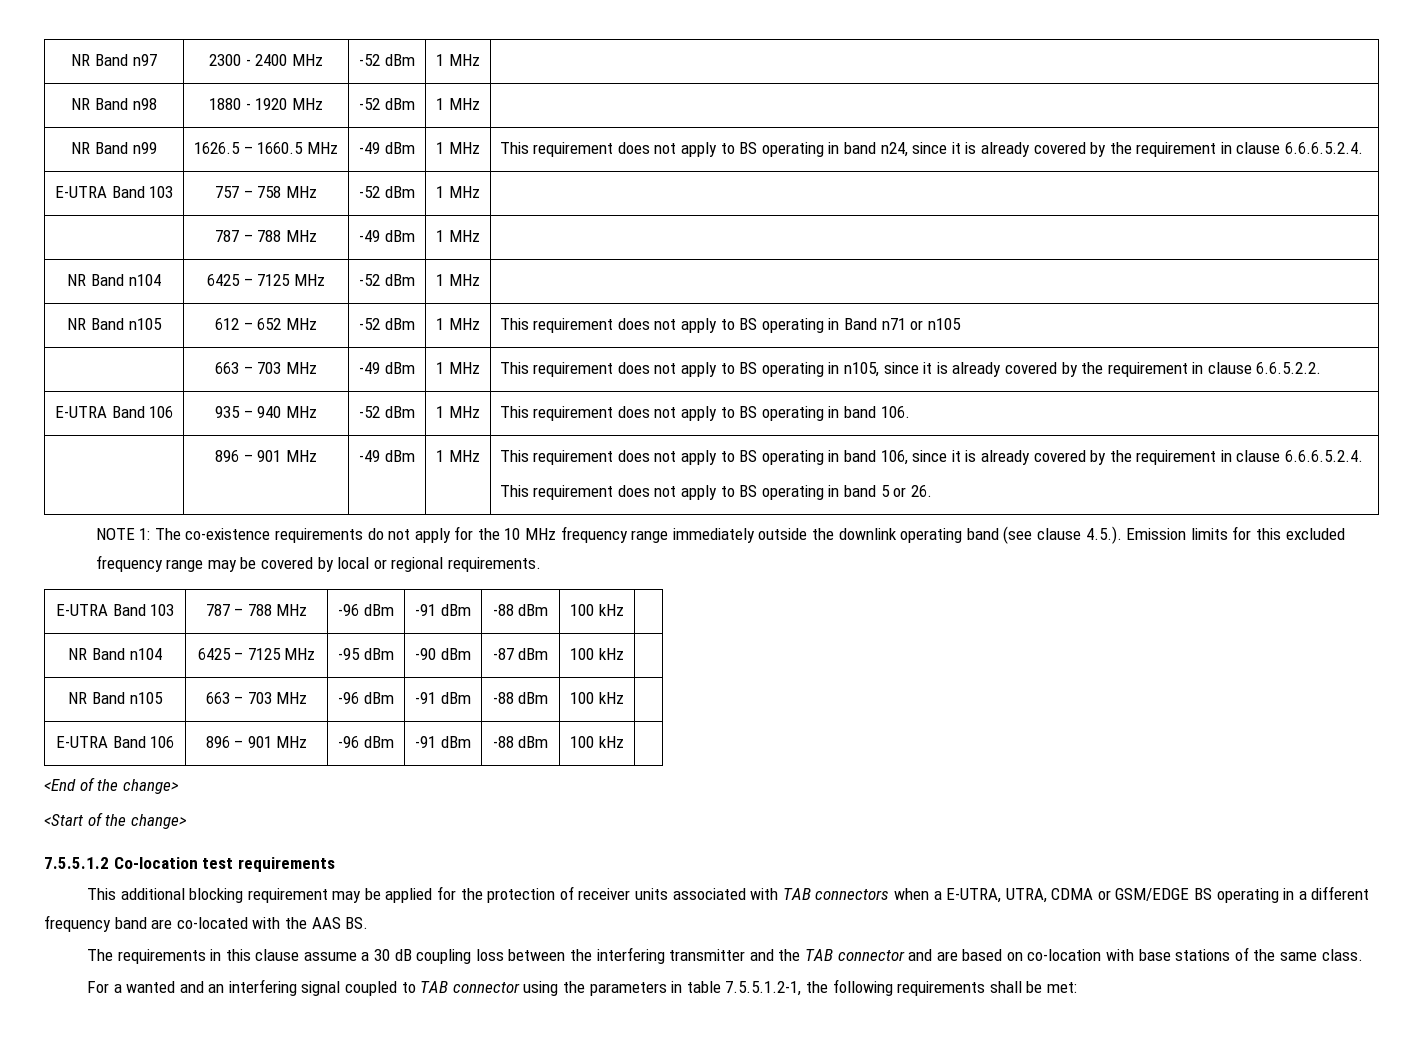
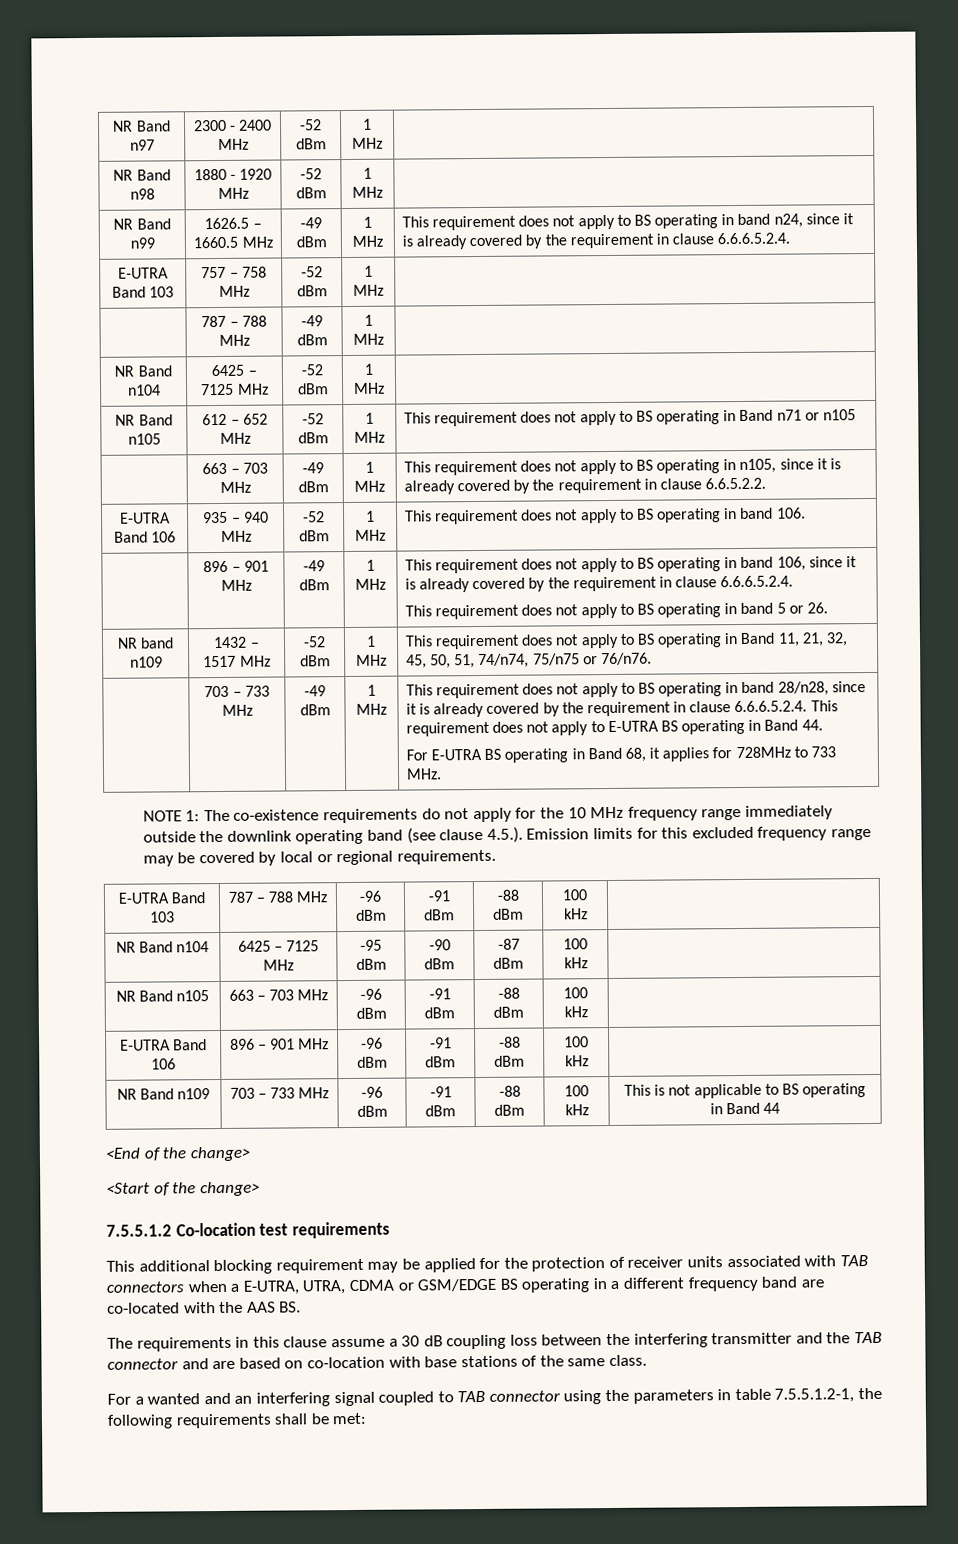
(932, 491) none -> [116,637,175,649] [129,656,163,668] [213,636,260,649] [203,655,271,668] [303,636,326,648] [299,655,331,667] [366,635,376,647] [356,654,387,666] [404,632,848,650] [405,652,652,669] [204,685,270,698] [221,704,253,716] [304,685,326,697] [299,704,331,716] [367,684,376,696] [356,703,387,715] [405,681,866,699] [405,700,838,718] [405,719,823,737] [405,746,836,763] [405,768,442,780] // NR band n109 | 1432 – 1517 MHz | -52 dBm | 1 MHz | This requirement does not apply to BS operating in Band 11, 21, 32, 45, 50, 51, 74/n74, 75/n75 or 76/n76. // | 703 – 733 MHz | -49 dBm | 1 MHz | This requirement does not apply to BS operating in band 28/n28, since it is already covered by the requirement in clause 6.6.6.5.2.4. This requirement does not apply to E-UTRA BS operating in Band 44. // For E-UTRA BS operating in Band 68, it applies for 728MHz to 733 MHz.
(624, 742) none -> [116,1088,211,1100] [229,1087,330,1099] [361,1086,383,1098] [356,1105,388,1117] [429,1086,452,1098] [425,1105,456,1117] [498,1085,521,1097] [494,1104,525,1116] [564,1085,589,1097] [564,1104,589,1116] [623,1083,867,1099] [709,1102,781,1115] // NR Band n109 | 703 – 733 MHz | -96 dBm | -91 dBm | -88 dBm | 100 kHz | This is not applicable to BS operating in Band 44

